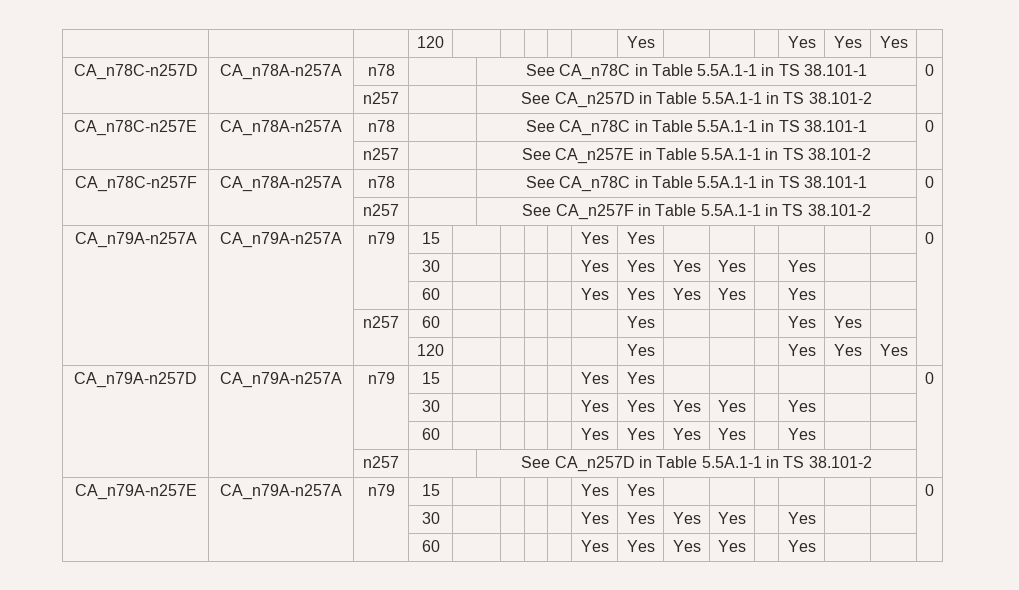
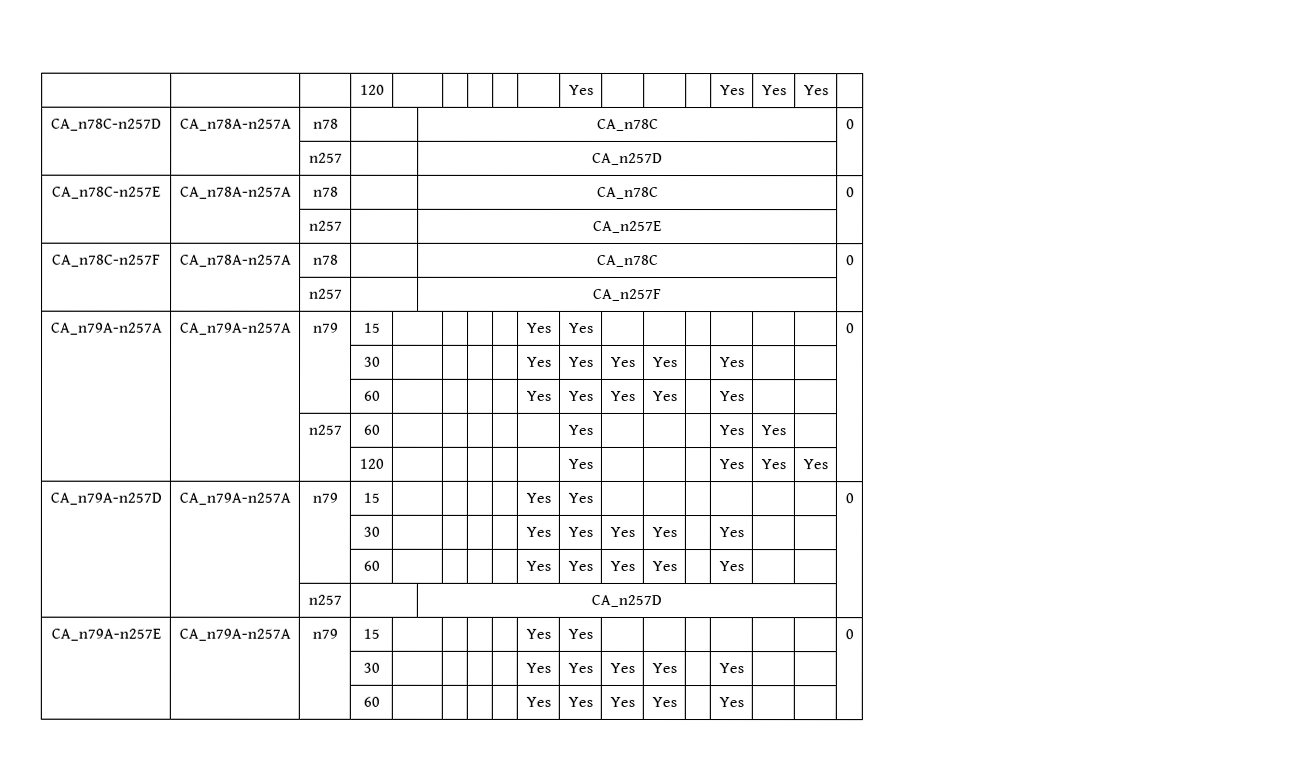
[525,64,868,80] [925,64,934,76] [363,92,399,104] [521,92,872,108] See CA_n78C in Table 5.5A.1-1 in TS 38.101-1 | 0 // | | n257 | | See CA_n257D in Table 5.5A.1-1 in TS 38.101-2 -> [596,118,659,132] [845,119,855,130] [308,152,343,163] [592,152,663,166] CA_n78C | 0 // | | n257 | | CA_n257D
[525,120,868,136] [925,120,934,132] [363,148,399,160] [521,148,551,160] See CA_n78C in Table 5.5A.1-1 in TS 38.101-1 | 0 // | | n257 | | See -> [596,186,659,200] [845,187,855,198] [308,220,343,231] CA_n78C | 0 // | | n257 | |
[638,148,872,160] in Table 5.5A.1-1 in TS 38.101-2 -> (662, 227) none
[525,176,868,192] [925,176,934,188] [363,204,399,216] [522,204,552,216] See CA_n78C in Table 5.5A.1-1 in TS 38.101-1 | 0 // | | n257 | | See -> [596,254,659,268] [845,255,855,266] [308,288,343,299] CA_n78C | 0 // | | n257 | |
[638,204,871,216] in Table 5.5A.1-1 in TS 38.101-2 -> (662, 295) none
[521,456,872,472] See CA_n257D in Table 5.5A.1-1 in TS 38.101-2 -> [591,594,662,608] CA_n257D

